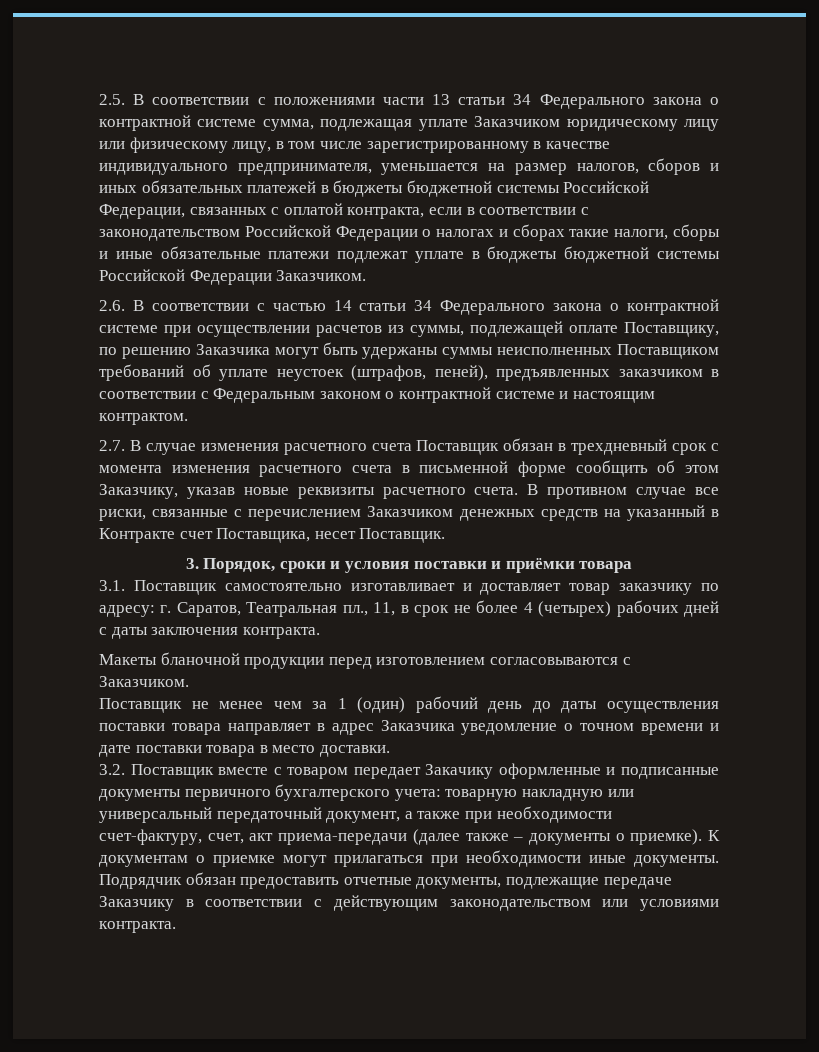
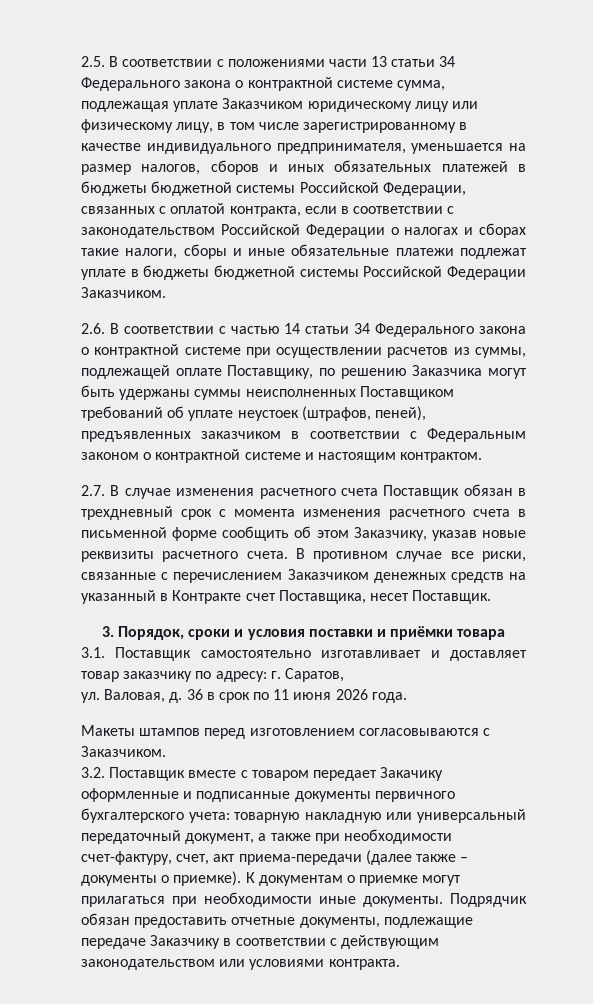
[246,600,719,617] [99,627,320,639] Театральная пл., 11, в срок не более 4 (четырех) рабочих дней с даты заключения контракта. -> [81,689,407,703] // ул. Валовая, д. 36 в срок по 11 июня 2026 года.
[160,652,325,669] бланочной продукции -> [139,728,201,736] штампов
[99,696,719,713] [99,720,719,735] [99,745,390,757] // Поставщик не менее чем за 1 (один) рабочий день до даты осуществления поставки товара направляет в адрес Заказчика уведомление о точном времени и дате поставки товара в место доставки. -> (166, 751) none

